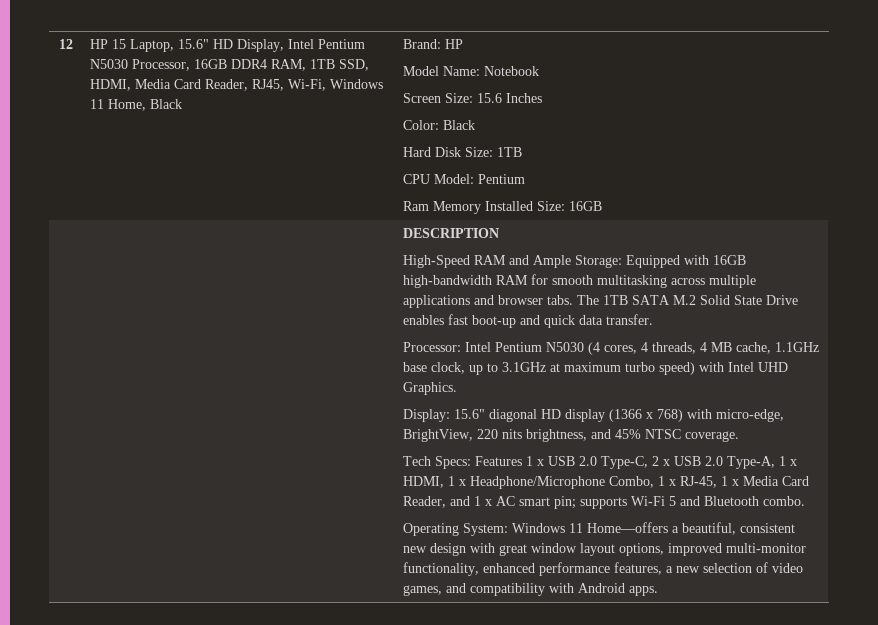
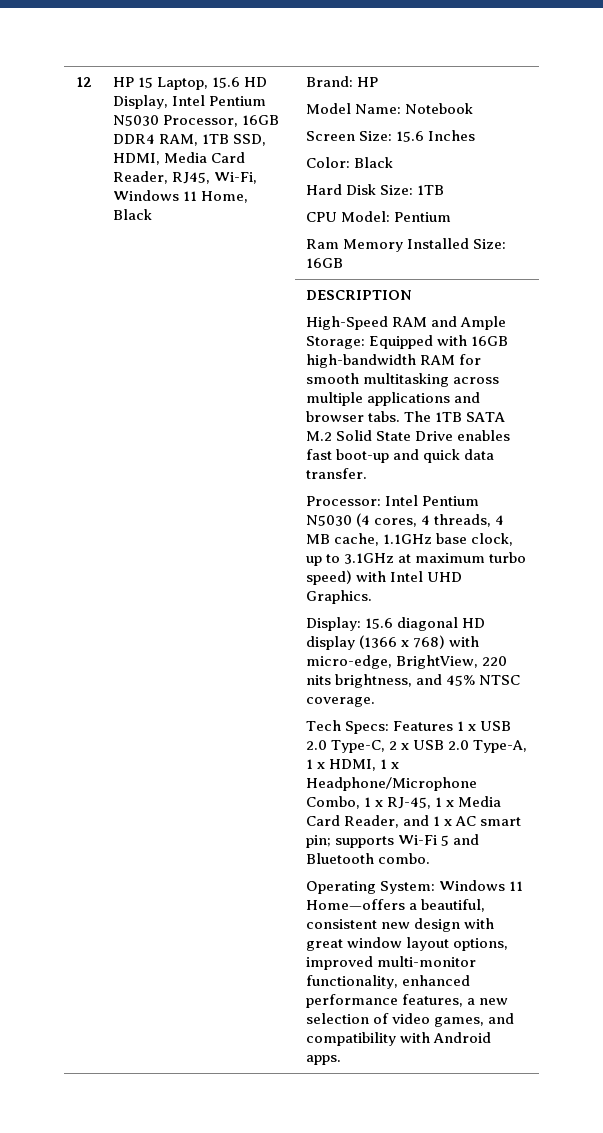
[177,39,209,49] 15.6" -> [211,77,240,88] 15.6
[453,409,485,419] 15.6" -> [364,618,393,629] 15.6

